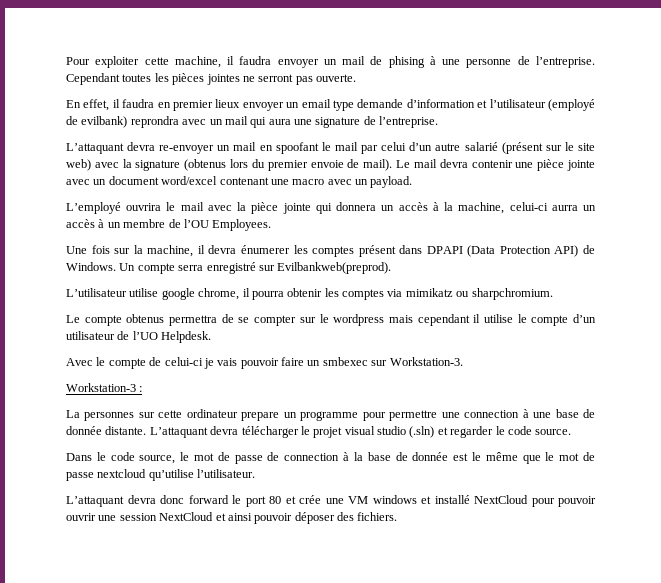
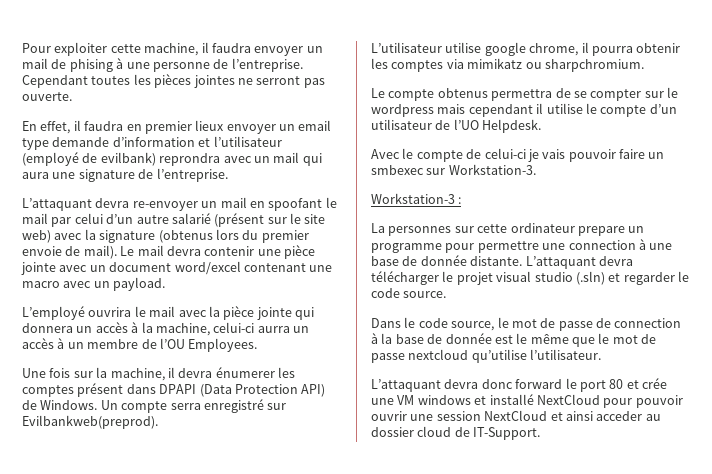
[254,512,398,524] pouvoir déposer des fichiers. -> [596,411,661,421] [371,426,541,440] acceder au dossier cloud de IT-Support.

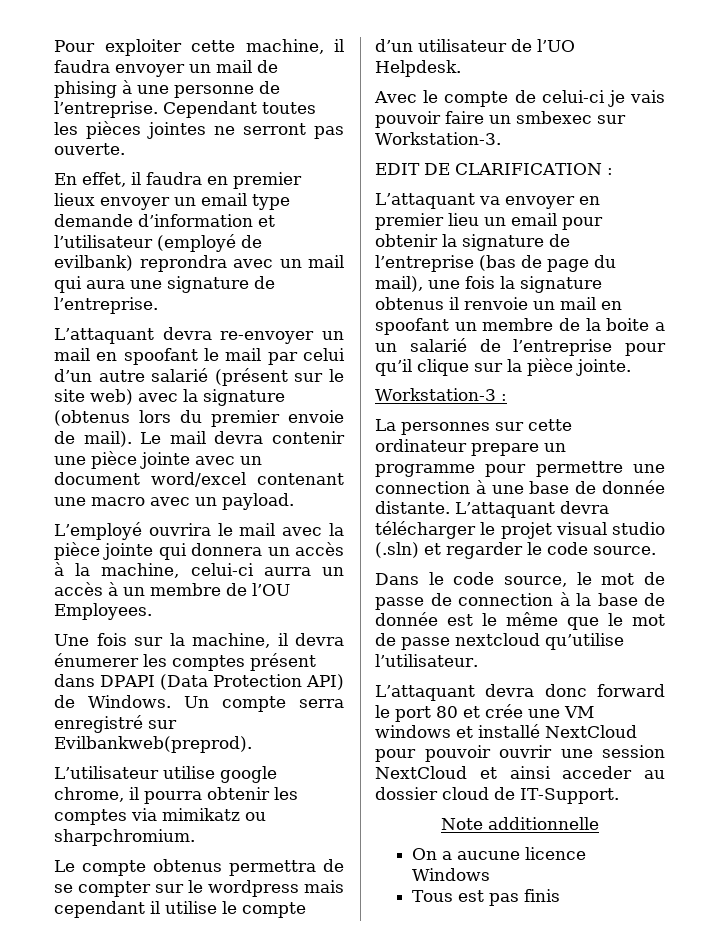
(536, 169) none -> [375,163,613,175] [375,193,600,209] [375,213,603,230] [375,234,570,251] [375,255,616,272] [375,276,602,293] [375,297,622,310] [375,318,665,335] [375,338,666,356] [375,358,631,376] // EDIT DE CLARIFICATION : // L’attaquant va envoyer en premier lieu un email pour obtenir la signature de l’entreprise (bas de page du mail), une fois la signature obtenus il renvoie un mail en spoofant un membre de la boite a un salarié de l’entreprise pour qu’il clique sur la pièce jointe.
(541, 433) none -> [441,817,599,830] [411,847,586,860] [411,868,490,881] [411,889,560,906] // Note additionnelle // On a aucune licence Windows // Tous est pas finis

